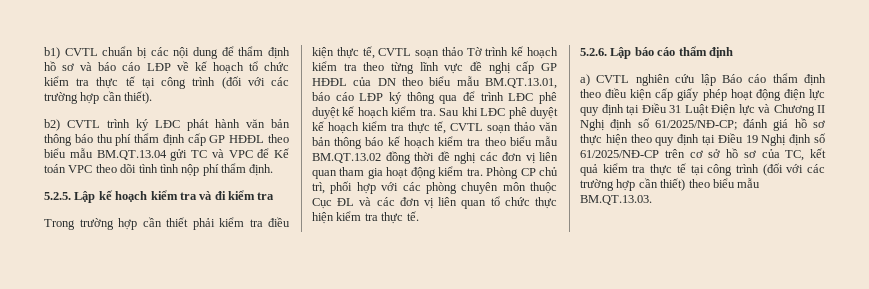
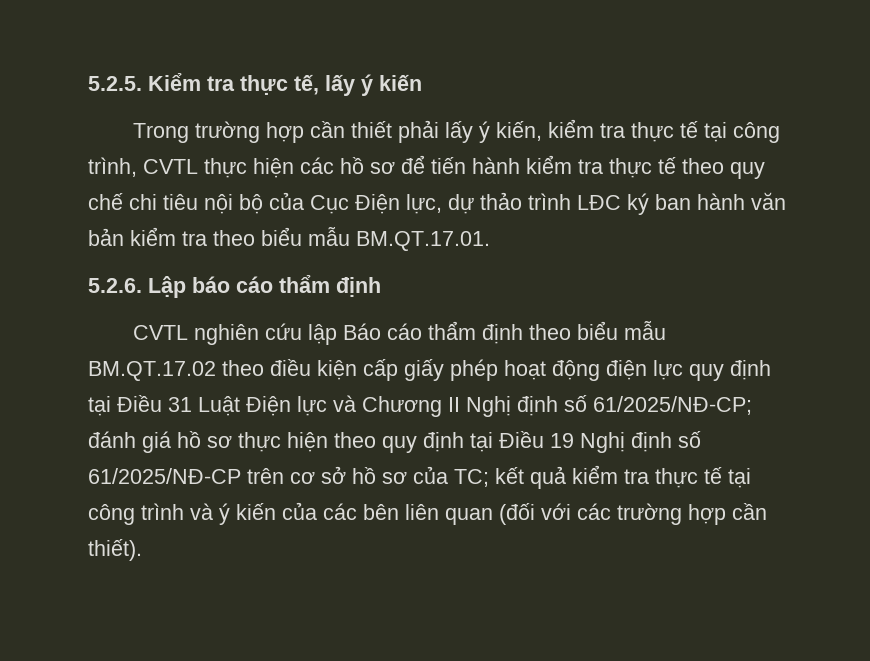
[44,46,290,59] [44,61,289,74] [44,76,290,89] [44,91,153,104] [44,119,290,131] [44,133,289,146] [44,148,289,161] [44,163,274,176] [44,190,275,203] b1) CVTL chuẩn bị các nội dung để thẩm định hồ sơ và báo cáo LĐP về kế hoạch tổ chức kiểm tra thực tế tại công trình (đối với các trường hợp cần thiết). // b2) CVTL trình ký LĐC phát hành văn bản thông báo thu phí thẩm định cấp GP HĐĐL theo biểu mẫu BM.QT.13.04 gửi TC và VPC để Kế toán VPC theo dõi tình tình nộp phí thẩm định. // 5.2.5. Lập kế hoạch kiểm tra và đi kiểm tra -> [88,73,422,96] 5.2.5. Kiểm tra thực tế, lấy ý kiến
[219,217,290,227] [312,46,558,59] [312,61,557,74] [312,76,557,89] [312,91,557,104] [312,106,558,119] [312,121,558,134] [312,136,435,149] kiểm tra điều kiện thực tế, CVTL soạn thảo Tờ trình kế hoạch kiểm tra theo từng lĩnh vực đề nghị cấp GP HĐĐL của DN theo biểu mẫu BM.QT.13.01, báo cáo LĐP ký thông qua để trình LĐC phê duyệt kế hoạch kiểm tra. Sau khi LĐC phê duyệt kế hoạch kiểm tra thực tế, CVTL soạn thảo văn bản thông báo kế hoạch -> [444,119,780,143] [88,155,765,179] [88,192,786,215] [88,228,124,246] lấy ý kiến, kiểm tra thực tế tại công trình, CVTL thực hiện các hồ sơ để tiến hành kiểm tra thực tế theo quy chế chi tiêu nội bộ của Cục Điện lực, dự thảo trình LĐC ký ban hành văn bản
[312,151,558,164] [312,166,558,179] [312,181,557,194] [312,196,557,209] [312,211,419,224] BM.QT.13.02 đồng thời đề nghị các đơn vị liên quan tham gia hoạt động kiểm tra. Phòng CP chủ trì, phối hợp với các phòng chuyên môn thuộc Cục ĐL và các đơn vị liên quan tổ chức thực hiện kiểm tra thực tế. -> [356,231,490,251] BM.QT.17.01.
[580,74,590,86] a) -> (381, 287) none
(601, 93) none -> [576,321,666,340] [88,360,264,381] biểu mẫu BM.QT.17.02 theo
[785,150,805,161] TC, -> [454,469,489,487] TC;
[762,163,825,176] [580,178,761,191] [580,195,652,205] (đối với các trường hợp cần thiết) theo biểu mẫu BM.QT.13.03. -> [190,502,767,525] [88,539,142,561] và ý kiến của các bên liên quan (đối với các trường hợp cần thiết).

